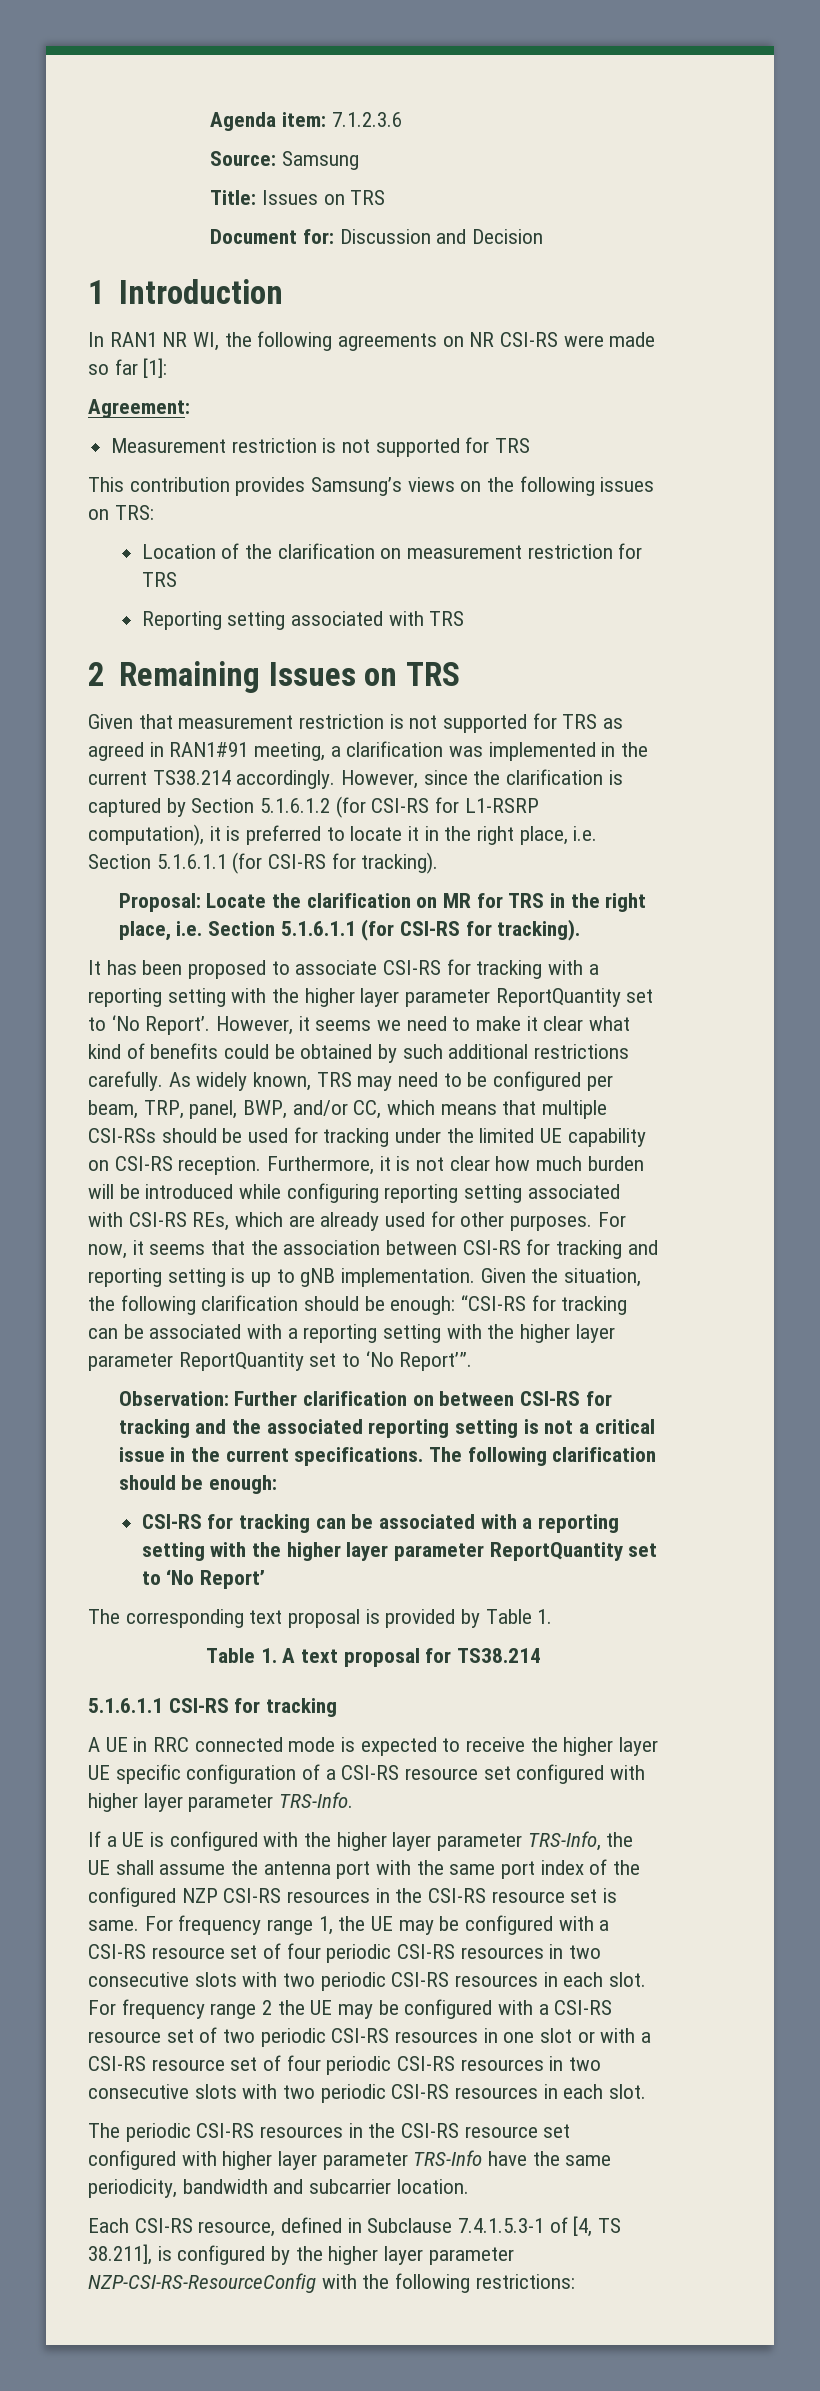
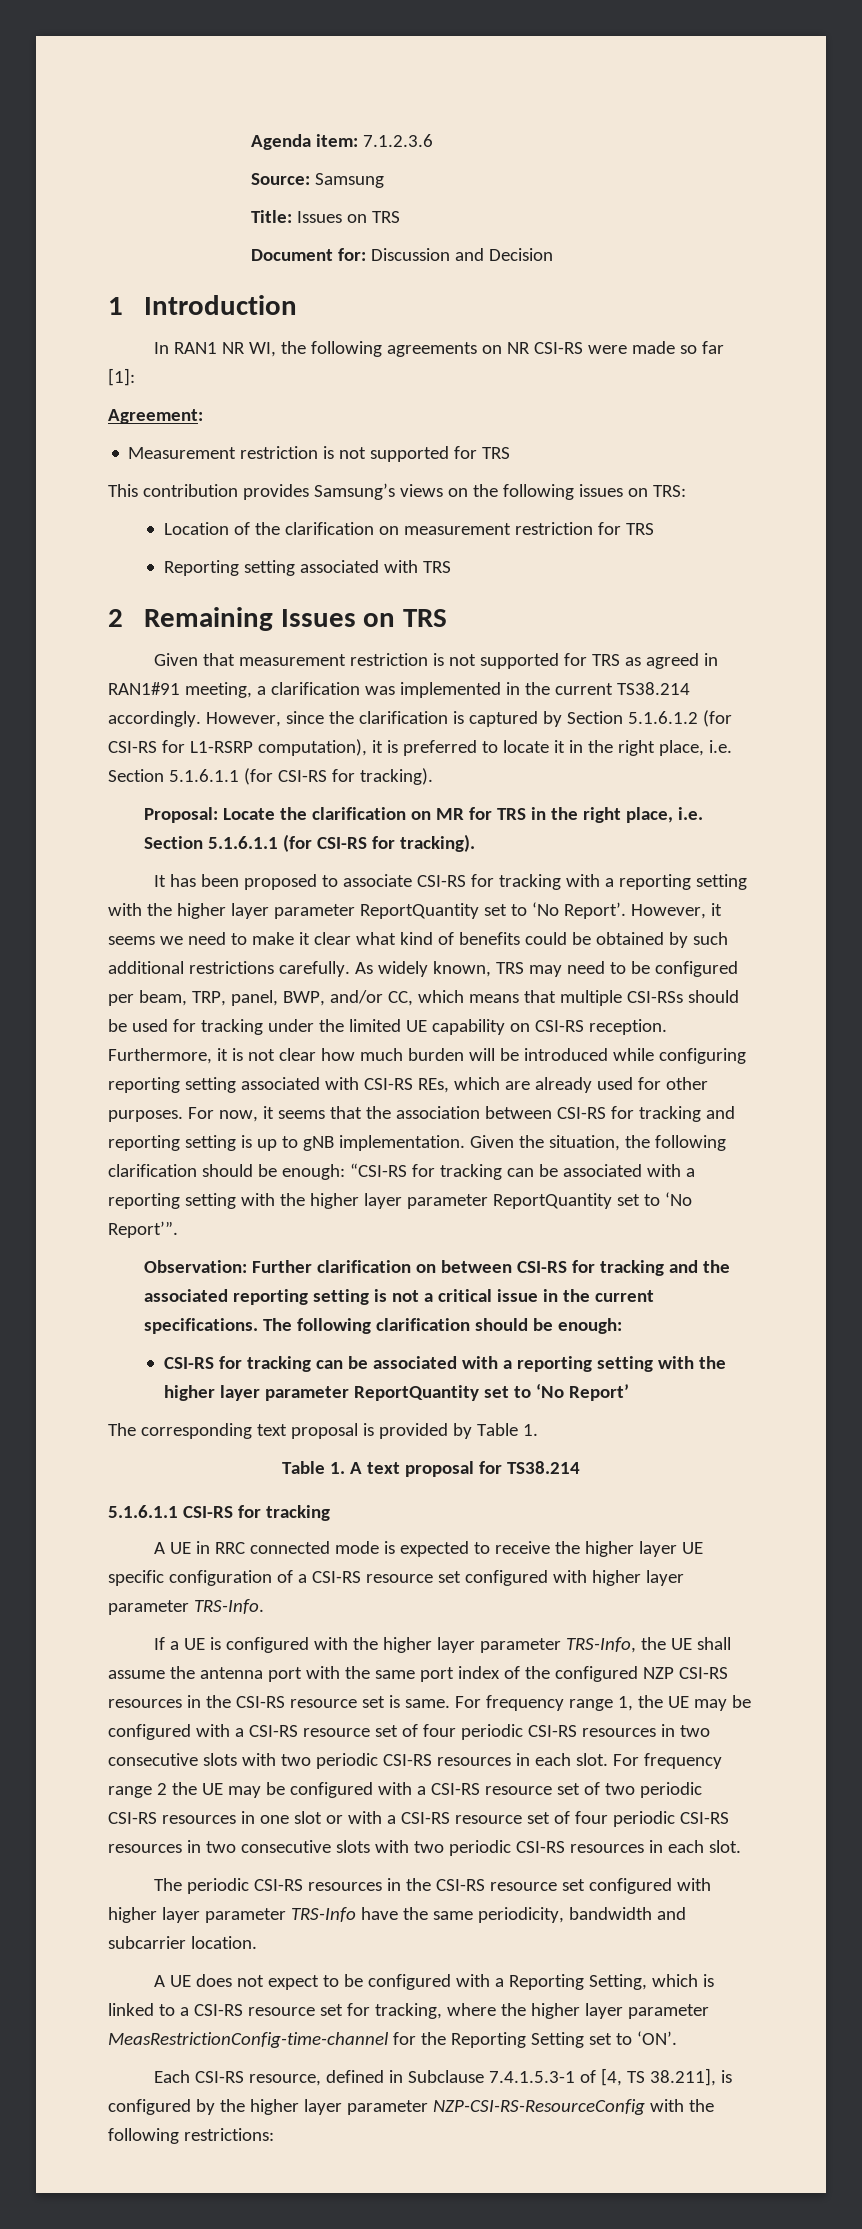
(469, 2186) none -> [153,1974,714,1990] [108,2003,709,2019] [108,2031,677,2048] // A UE does not expect to be configured with a Reporting Setting, which is linked to a CSI-RS resource set for tracking, where the higher layer parameter MeasRestrictionConfig-time-channel for the Reporting Setting set to ‘ON’.

